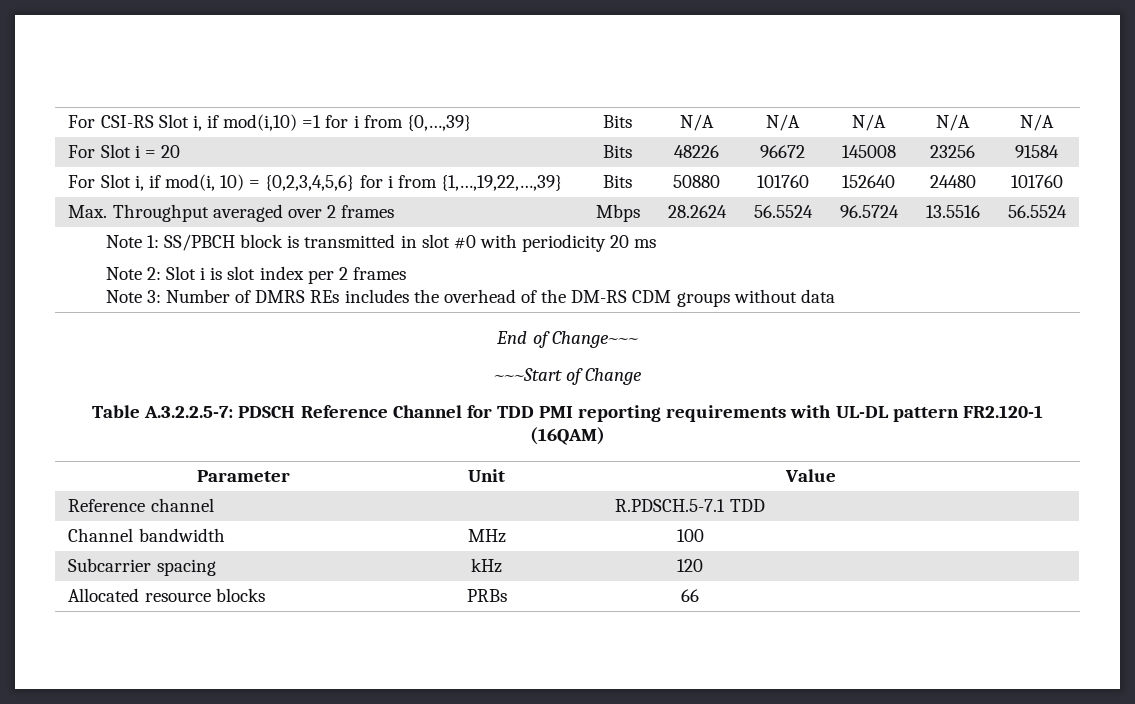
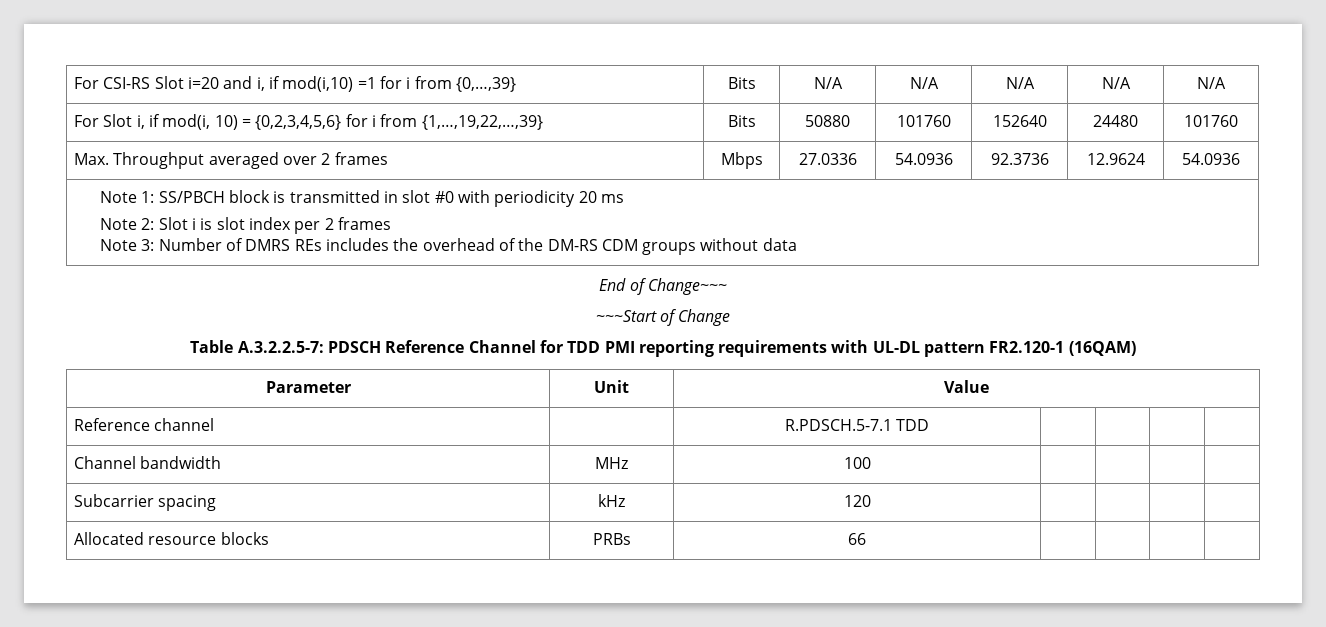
(189, 121) none -> [188,76,253,89] i=20 and
[68,144,181,158] [603,145,632,158] [674,145,719,158] [760,145,805,158] [841,145,896,158] [930,145,975,158] [1015,145,1059,158] // For Slot i = 20 | Bits | 48226 | 96672 | 145008 | 23256 | 91584 -> (1226, 83) none
[667,205,727,218] [753,205,813,218] [839,205,899,218] [925,205,980,218] [1007,205,1067,218] 28.2624 | 56.5524 | 96.5724 | 13.5516 | 56.5524 -> [798,153,857,165] [894,153,953,165] [990,153,1049,165] [1086,153,1145,165] [1182,153,1240,165] 27.0336 | 54.0936 | 92.3736 | 12.9624 | 54.0936

